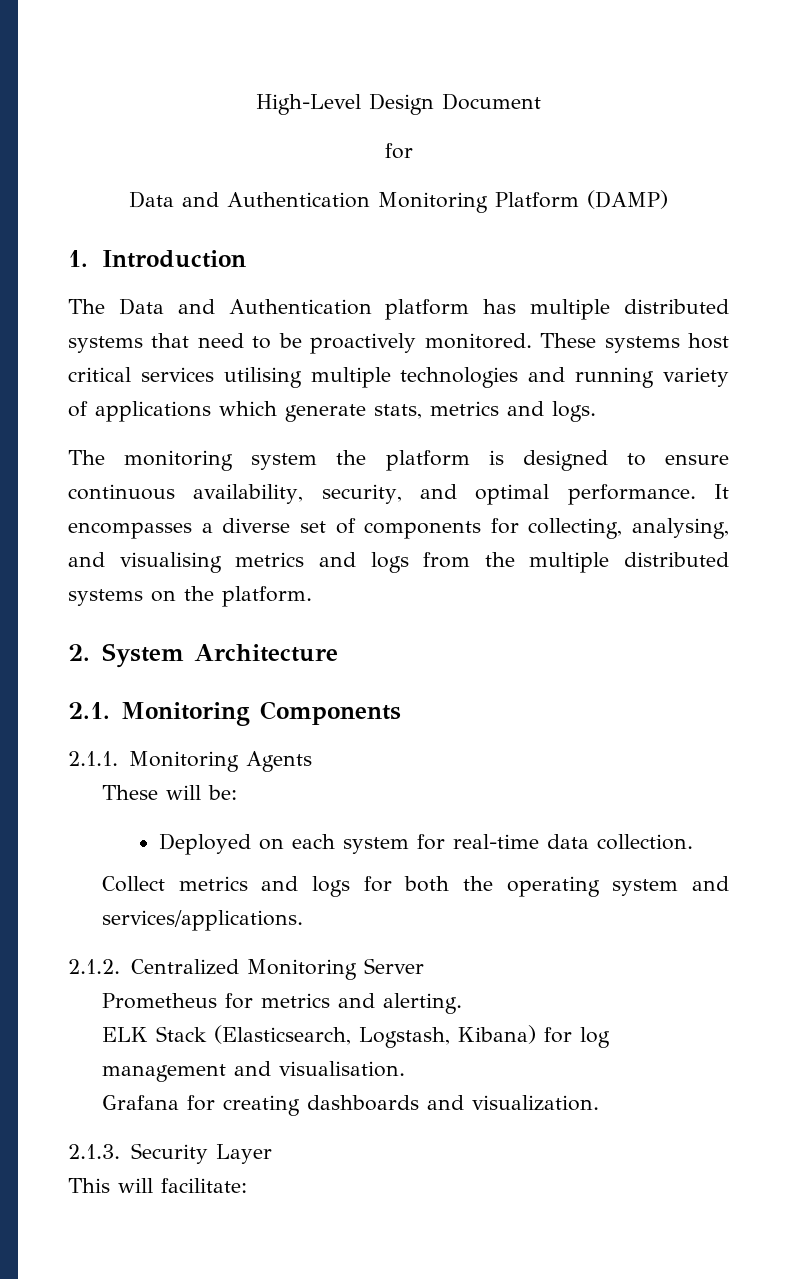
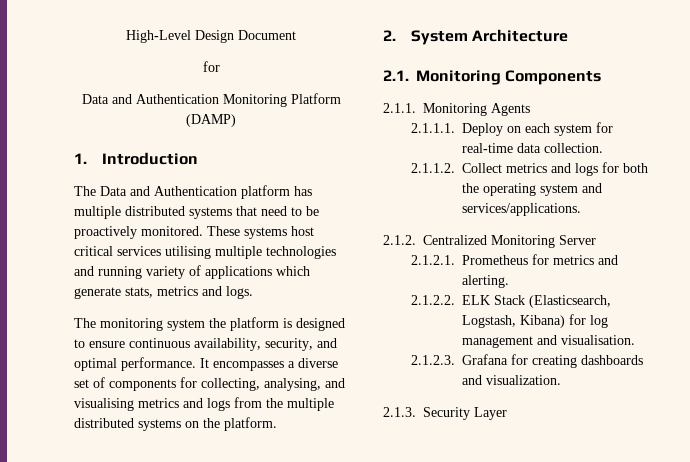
[101,785,237,800] [159,833,252,855] These will be: // Deployed -> [410,123,503,136] 2.1.1.1. Deploy
(694, 842) none -> [410,163,455,173] 2.1.1.2.
(424, 966) none -> [410,255,455,265] 2.1.2.1.
(462, 1003) none -> [410,295,455,305] 2.1.2.2.
(405, 1069) none -> [410,355,455,365] 2.1.2.3.
[68,1178,247,1193] // This will facilitate: -> (507, 413) none

